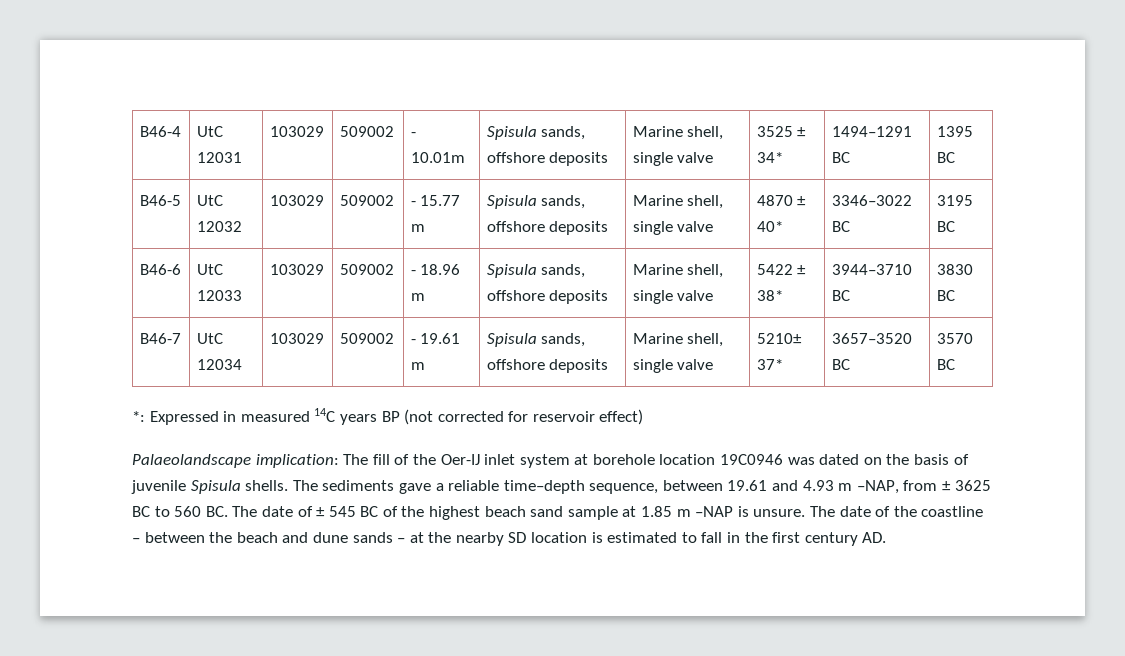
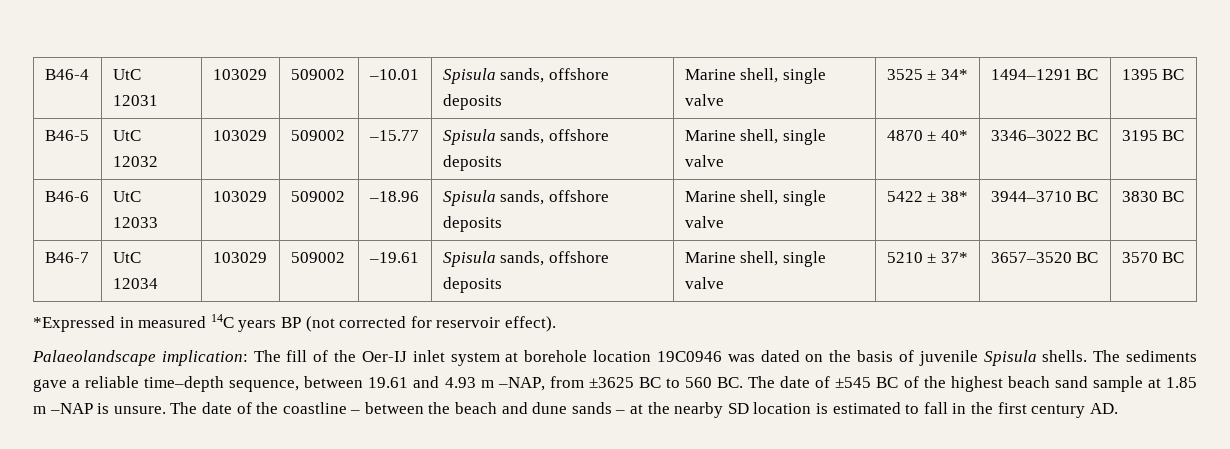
[410,132,416,137] [410,152,465,163] - 10.01m -> [368,69,419,80] –10.01
[410,195,461,206] [410,224,425,232] - 15.77 m -> [368,130,419,141] –15.77
[410,264,461,275] [410,293,425,301] - 18.96 m -> [368,191,419,202] –18.96
[410,333,461,344] [410,362,425,370] [486,333,586,347] [486,359,609,373] [632,333,724,347] [632,359,714,373] [756,333,802,344] - 19.61 m | Spisula sands, offshore deposits | Marine shell, single valve | 5210± -> [368,252,419,263] [442,251,609,267] [442,277,502,293] [684,251,826,267] [684,277,724,289] [886,252,937,263] –19.61 | Spisula sands, offshore deposits | Marine shell, single valve | 5210 ±
[132,411,219,425] *: Expressed -> [33,316,115,332] *Expressed
[599,409,644,425] effect) -> [504,316,556,332] effect).
[942,480,991,491] ± 3625 -> [588,377,634,388] ±3625
[316,506,356,517] ± 545 -> [835,377,872,388] ±545

